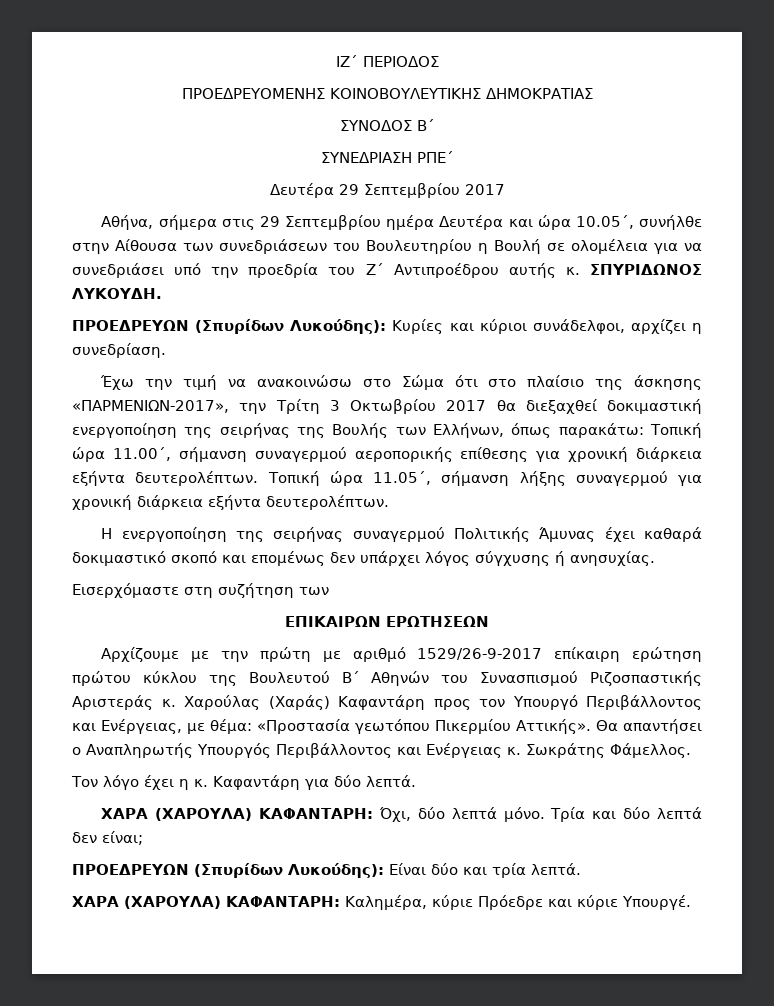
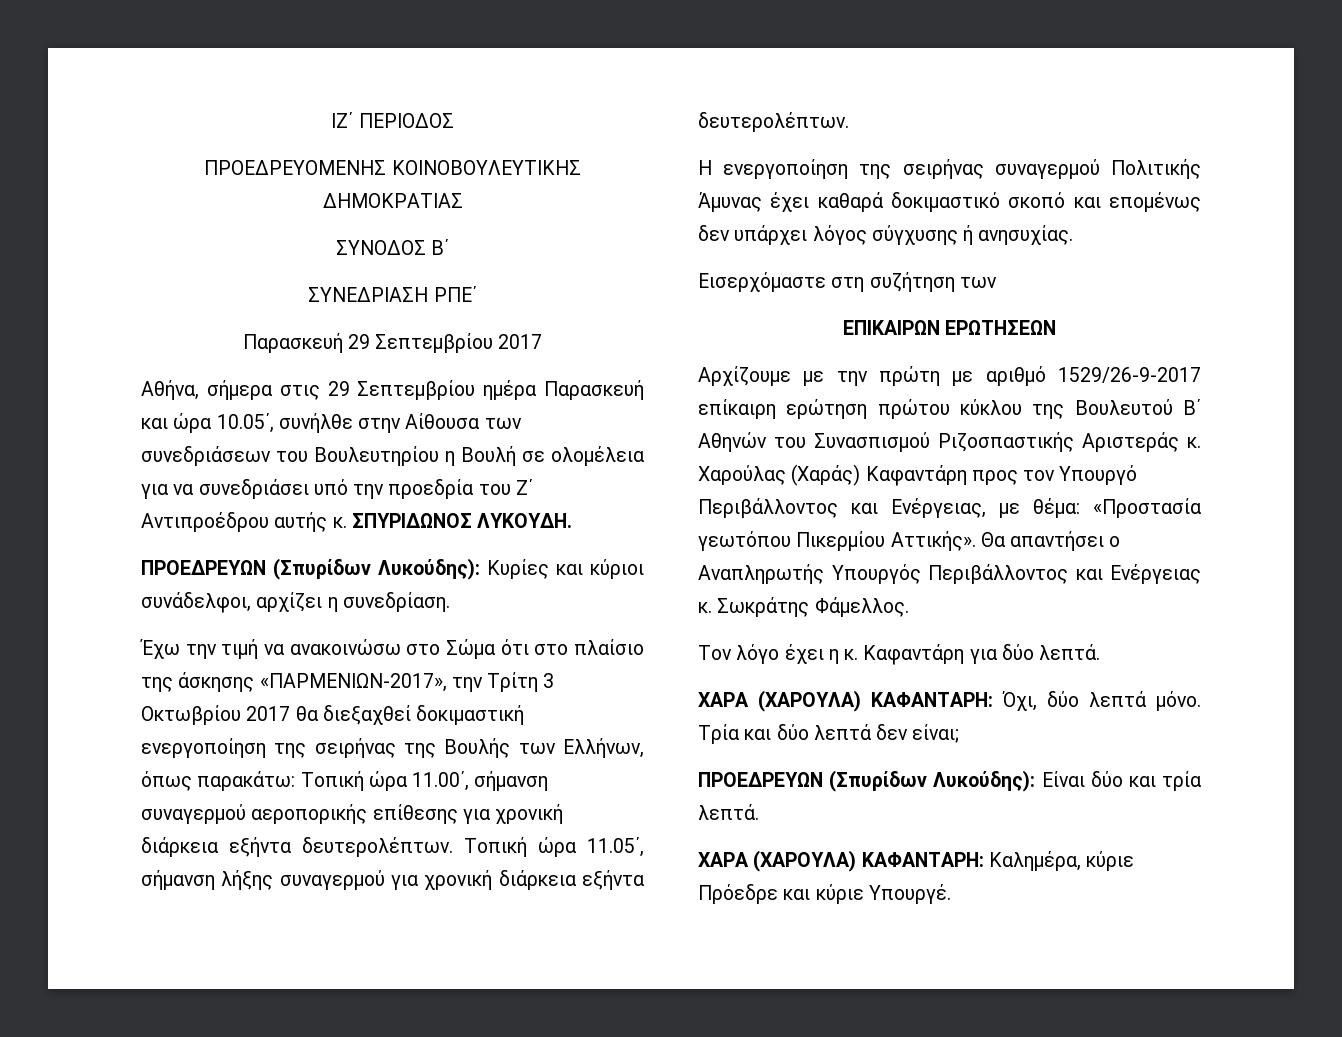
[269,183,334,198] Δευτέρα -> [242,333,343,353] Παρασκευή
[439,215,504,230] Δευτέρα -> [543,380,644,400] Παρασκευή

